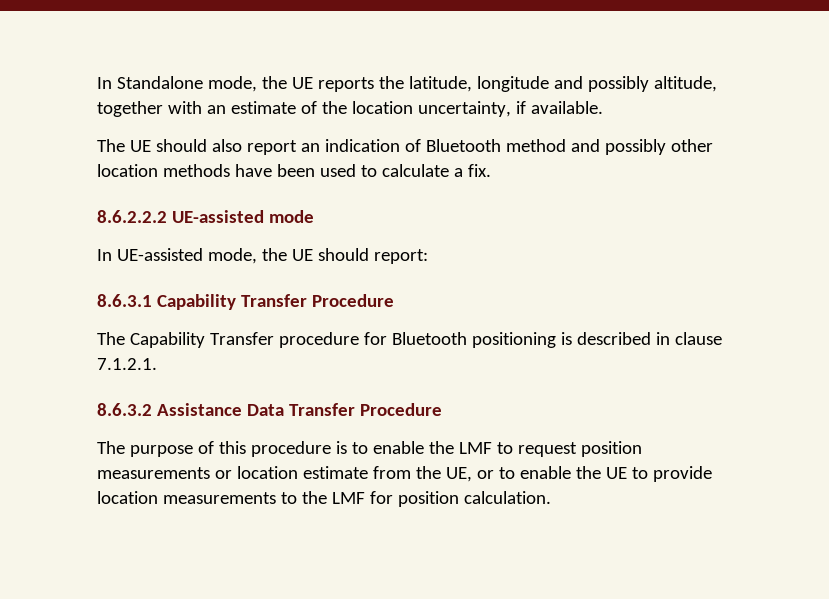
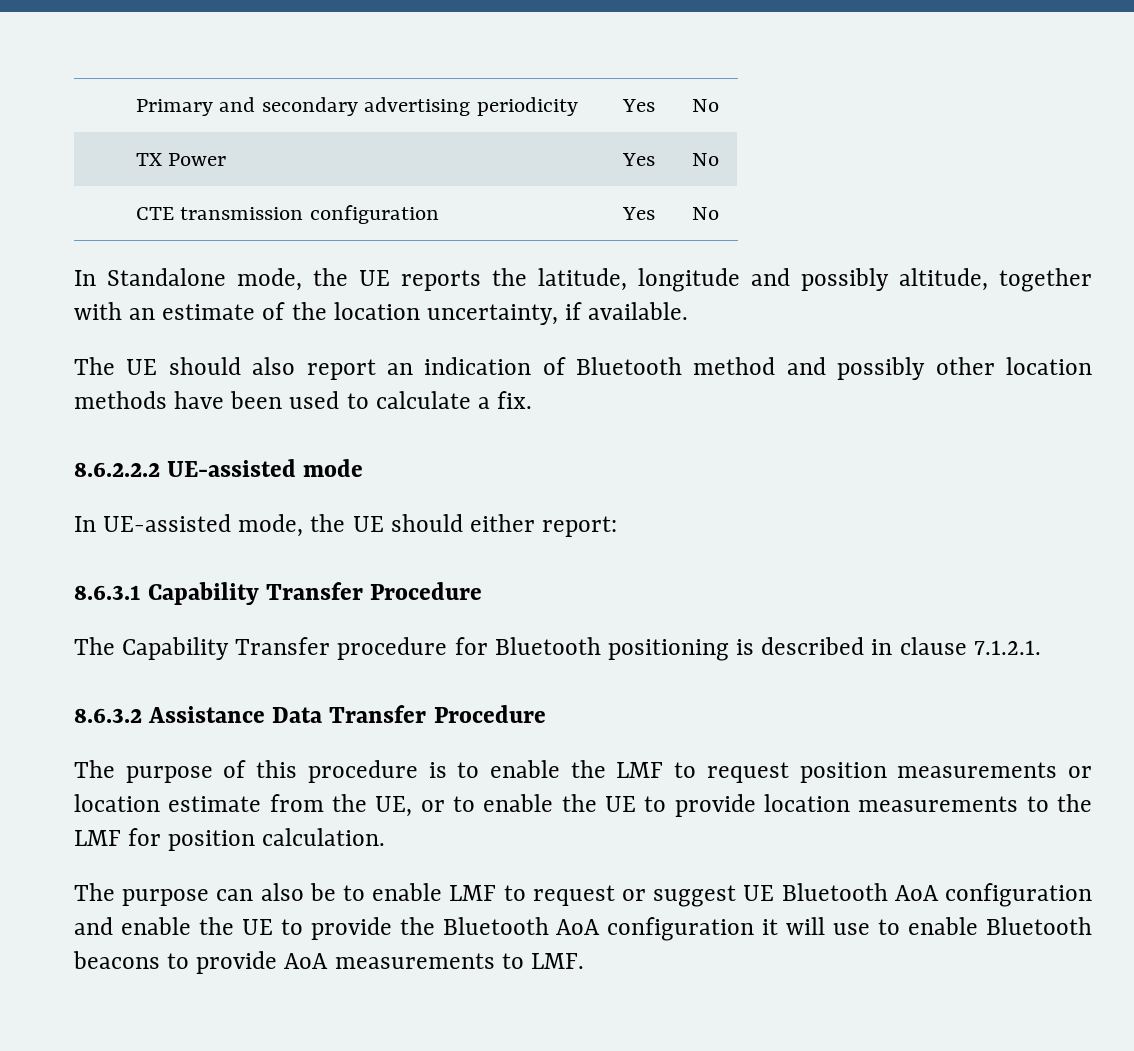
(97, 83) none -> [135,97,578,116] [622,99,655,112] [692,99,719,112] [135,153,227,166] [622,153,655,166] [692,153,719,166] [135,205,439,224] [622,207,655,220] [692,207,719,220] Primary and secondary advertising periodicity | Yes | No // TX Power | Yes | No // CTE transmission configuration | Yes | No //
(369, 254) none -> [469,514,535,532] either
(551, 497) none -> [74,883,1093,907] [74,917,1092,941] [73,951,584,974] // The purpose can also be to enable LMF to request or suggest UE Bluetooth AoA configuration and enable the UE to provide the Bluetooth AoA configuration it will use to enable Bluetooth beacons to provide AoA measurements to LMF.

